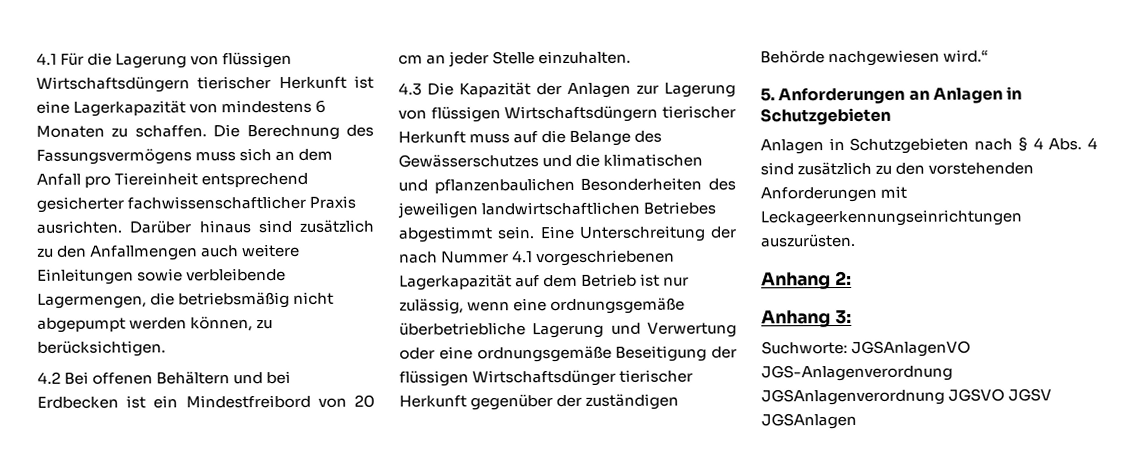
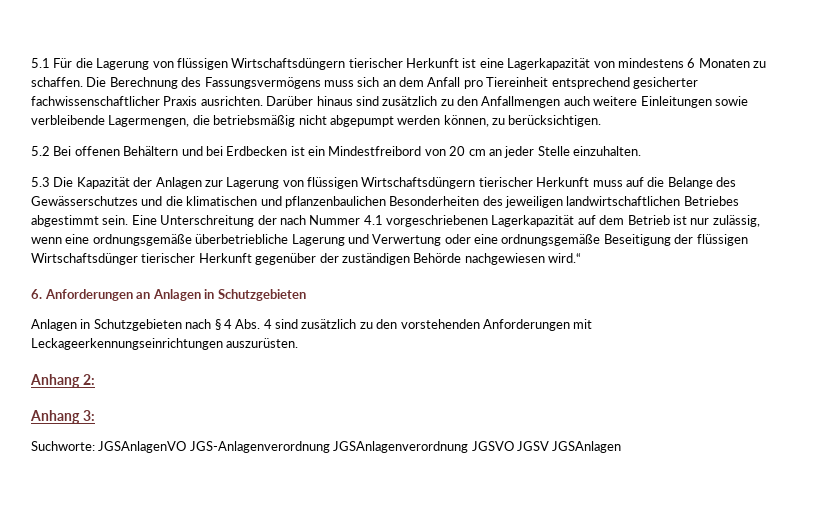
[36,52,57,65] 4.1 -> [31,58,50,68] 5.1
[37,371,61,384] 4.2 -> [31,146,50,156] 5.2
[398,82,422,96] 4.3 -> [31,177,50,187] 5.3
[760,88,775,102] 5. -> [31,289,42,299] 6.

